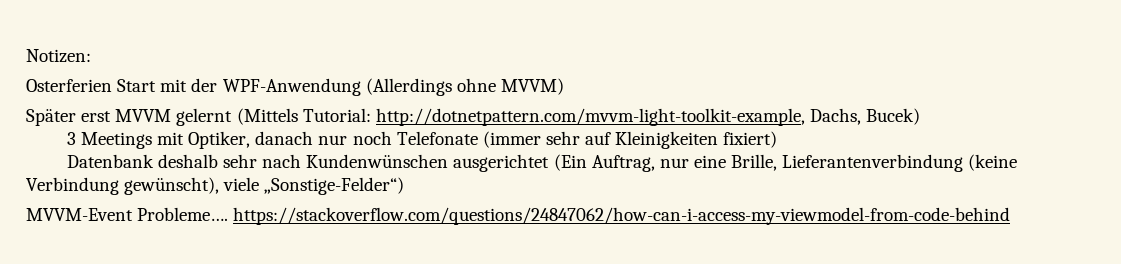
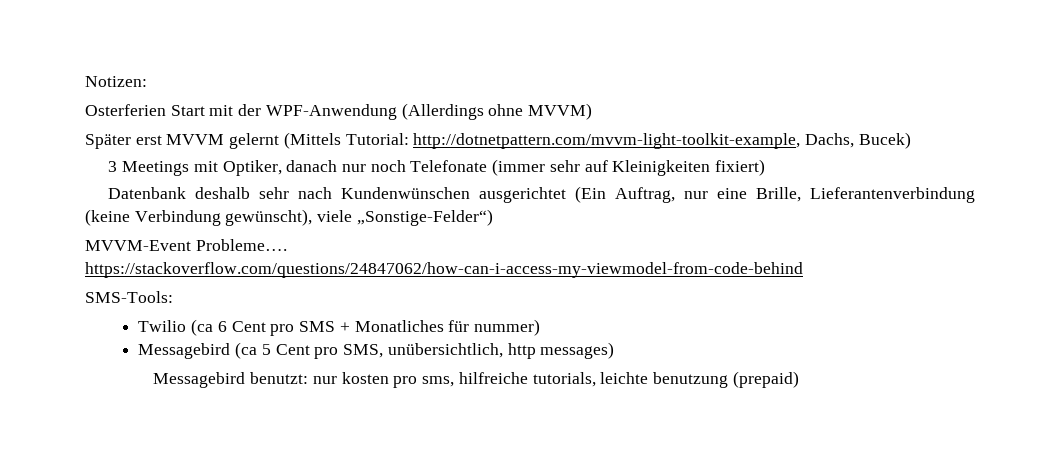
(1011, 216) none -> [85,291,173,303] [138,319,541,336] [138,342,615,359] [153,371,799,388] // SMS-Tools: // Twilio (ca 6 Cent pro SMS + Monatliches für nummer) // Messagebird (ca 5 Cent pro SMS, unübersichtlich, http messages) // Messagebird benutzt: nur kosten pro sms, hilfreiche tutorials, leichte benutzung (prepaid)

